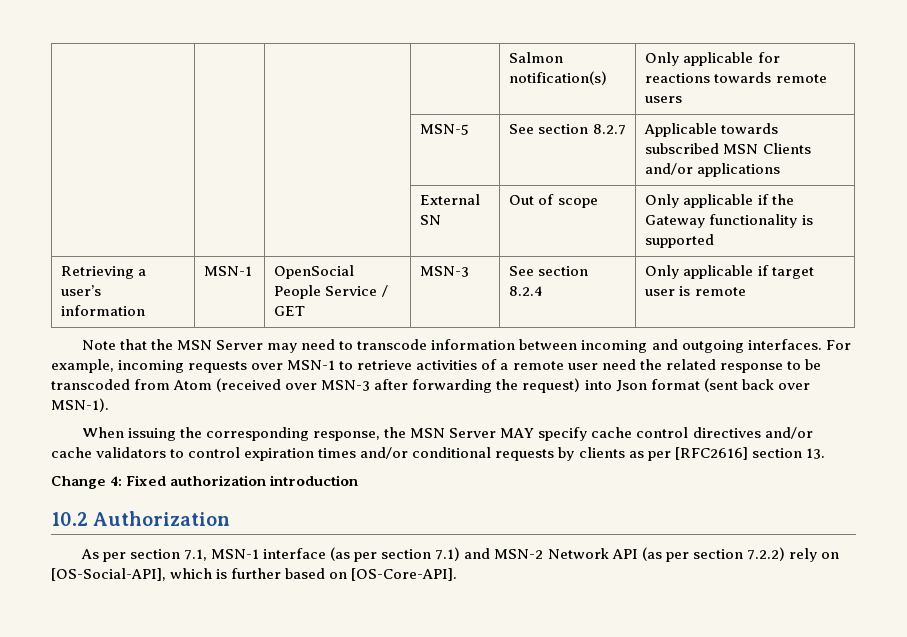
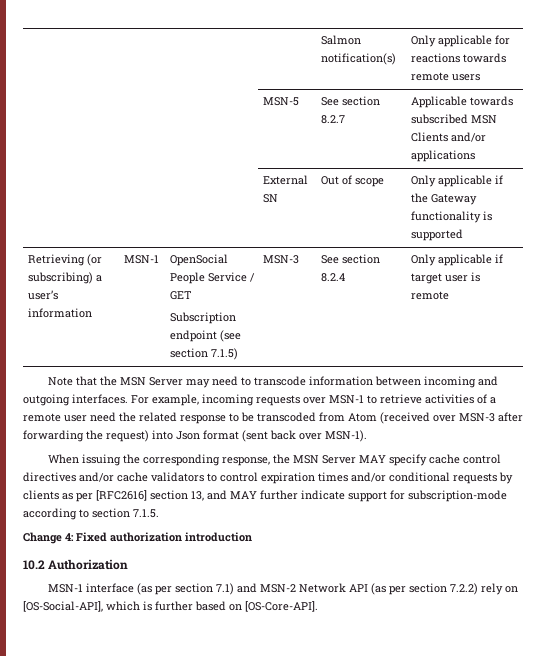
(135, 272) none -> [86,254,102,266] [27,272,93,284] (or subscribing)
(306, 311) none -> [169,312,236,324] [169,330,241,342] [169,348,238,360] // Subscription endpoint (see section 7.1.5)
[805,448,825,459] 13. -> [191,490,507,502] [23,508,159,520] 13, and MAY further indicate support for subscription-mode according to section 7.1.5.
[80,549,208,562] As per section 7.1, -> (129, 564) none

